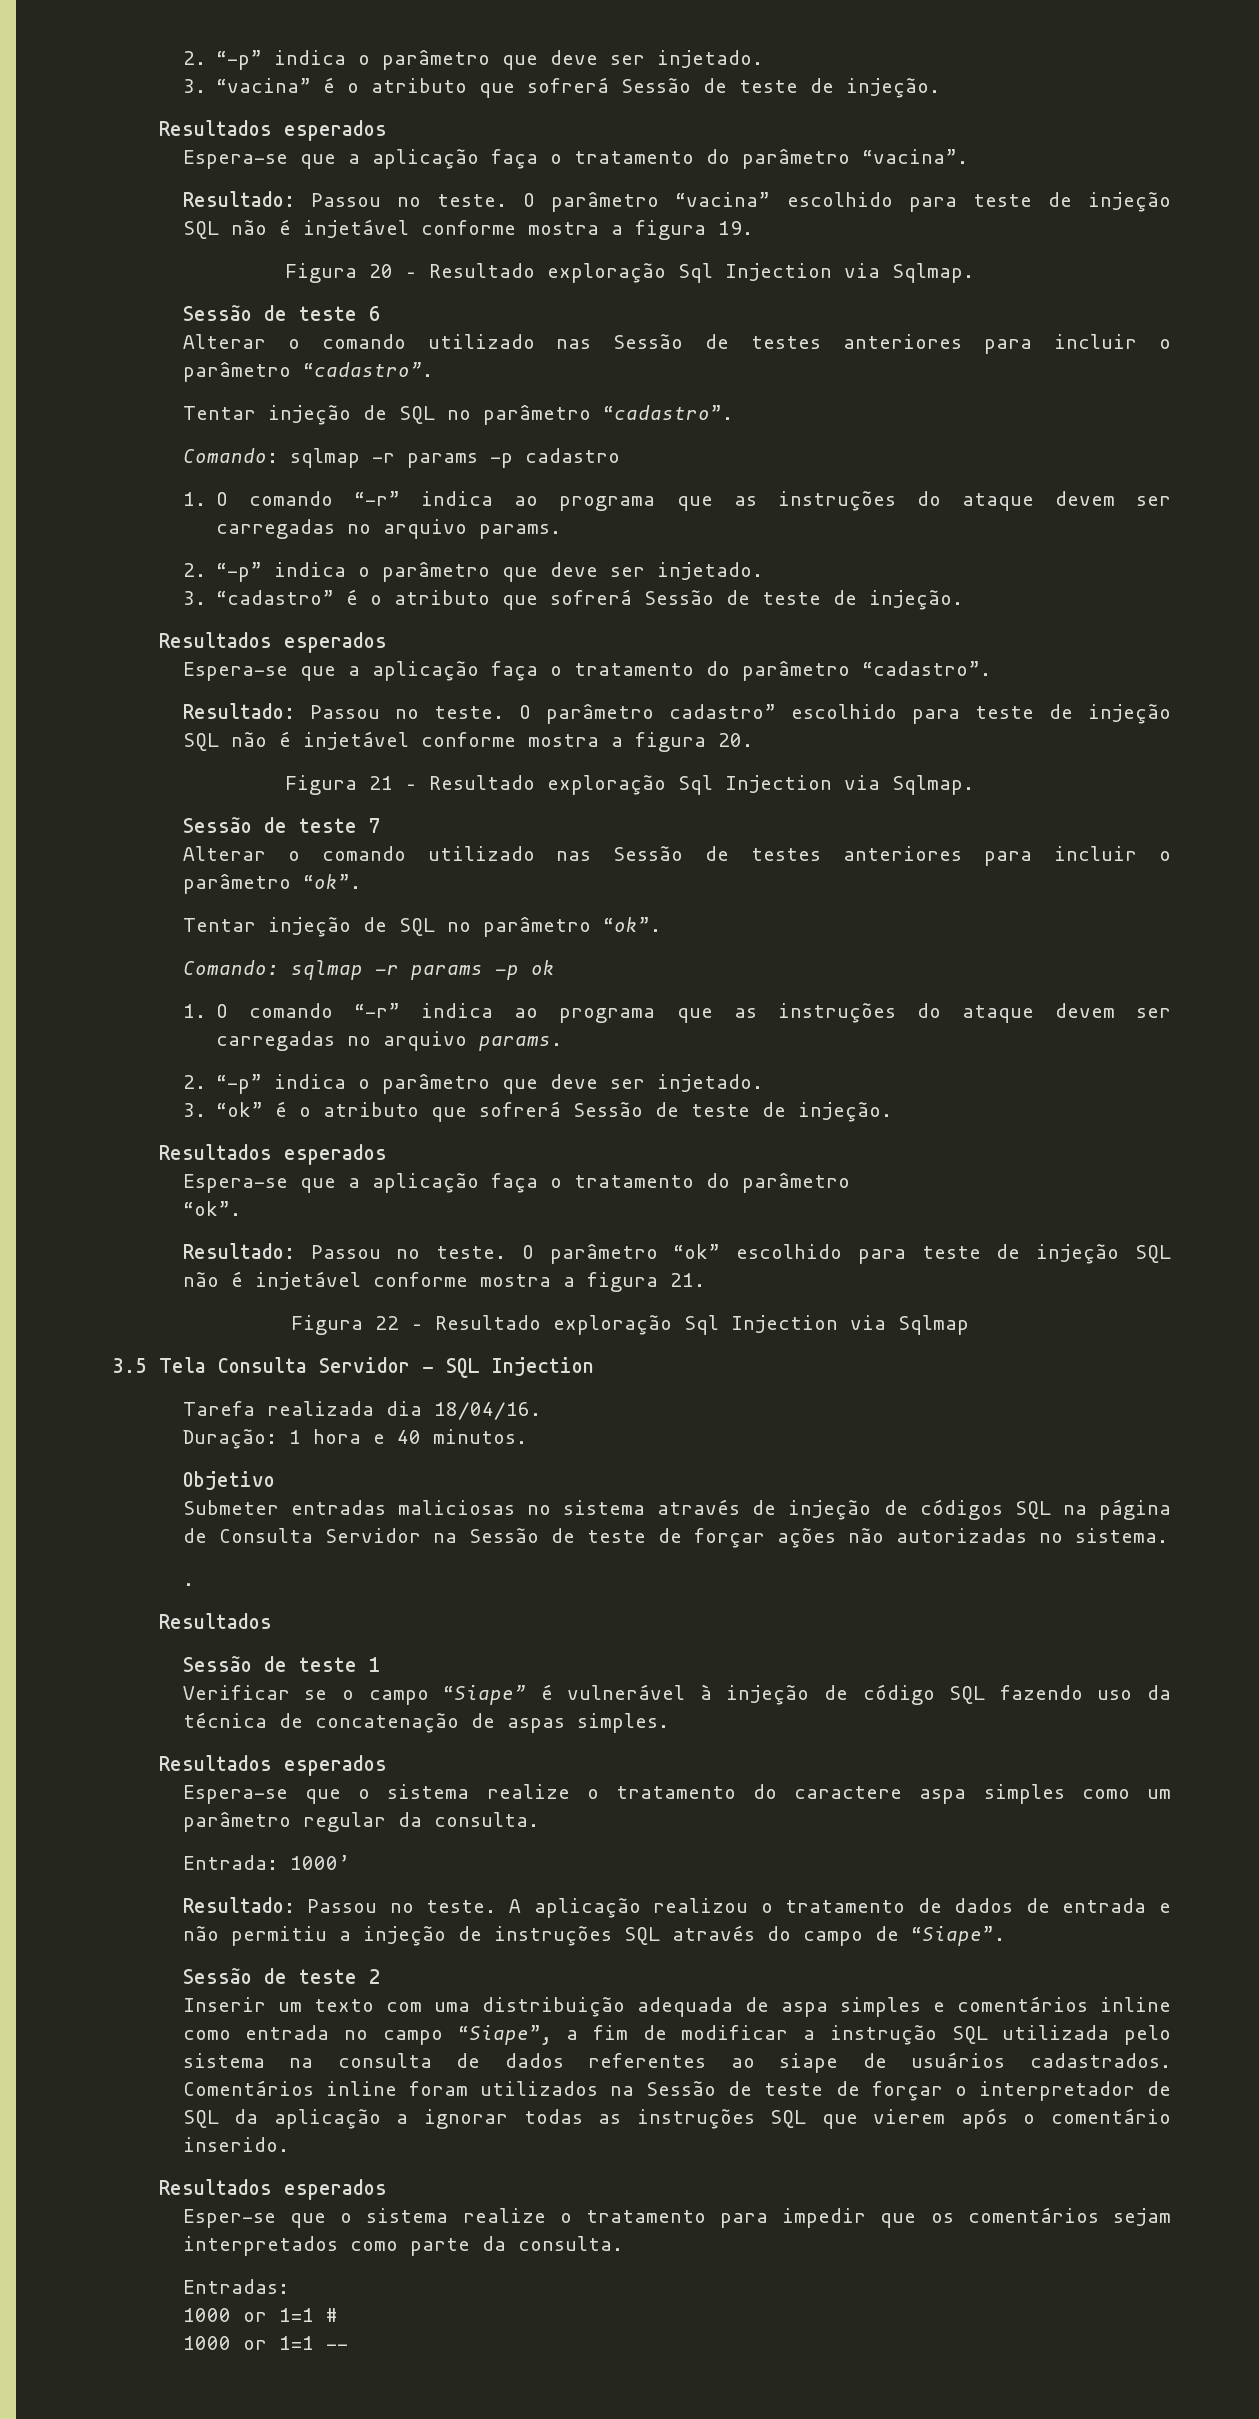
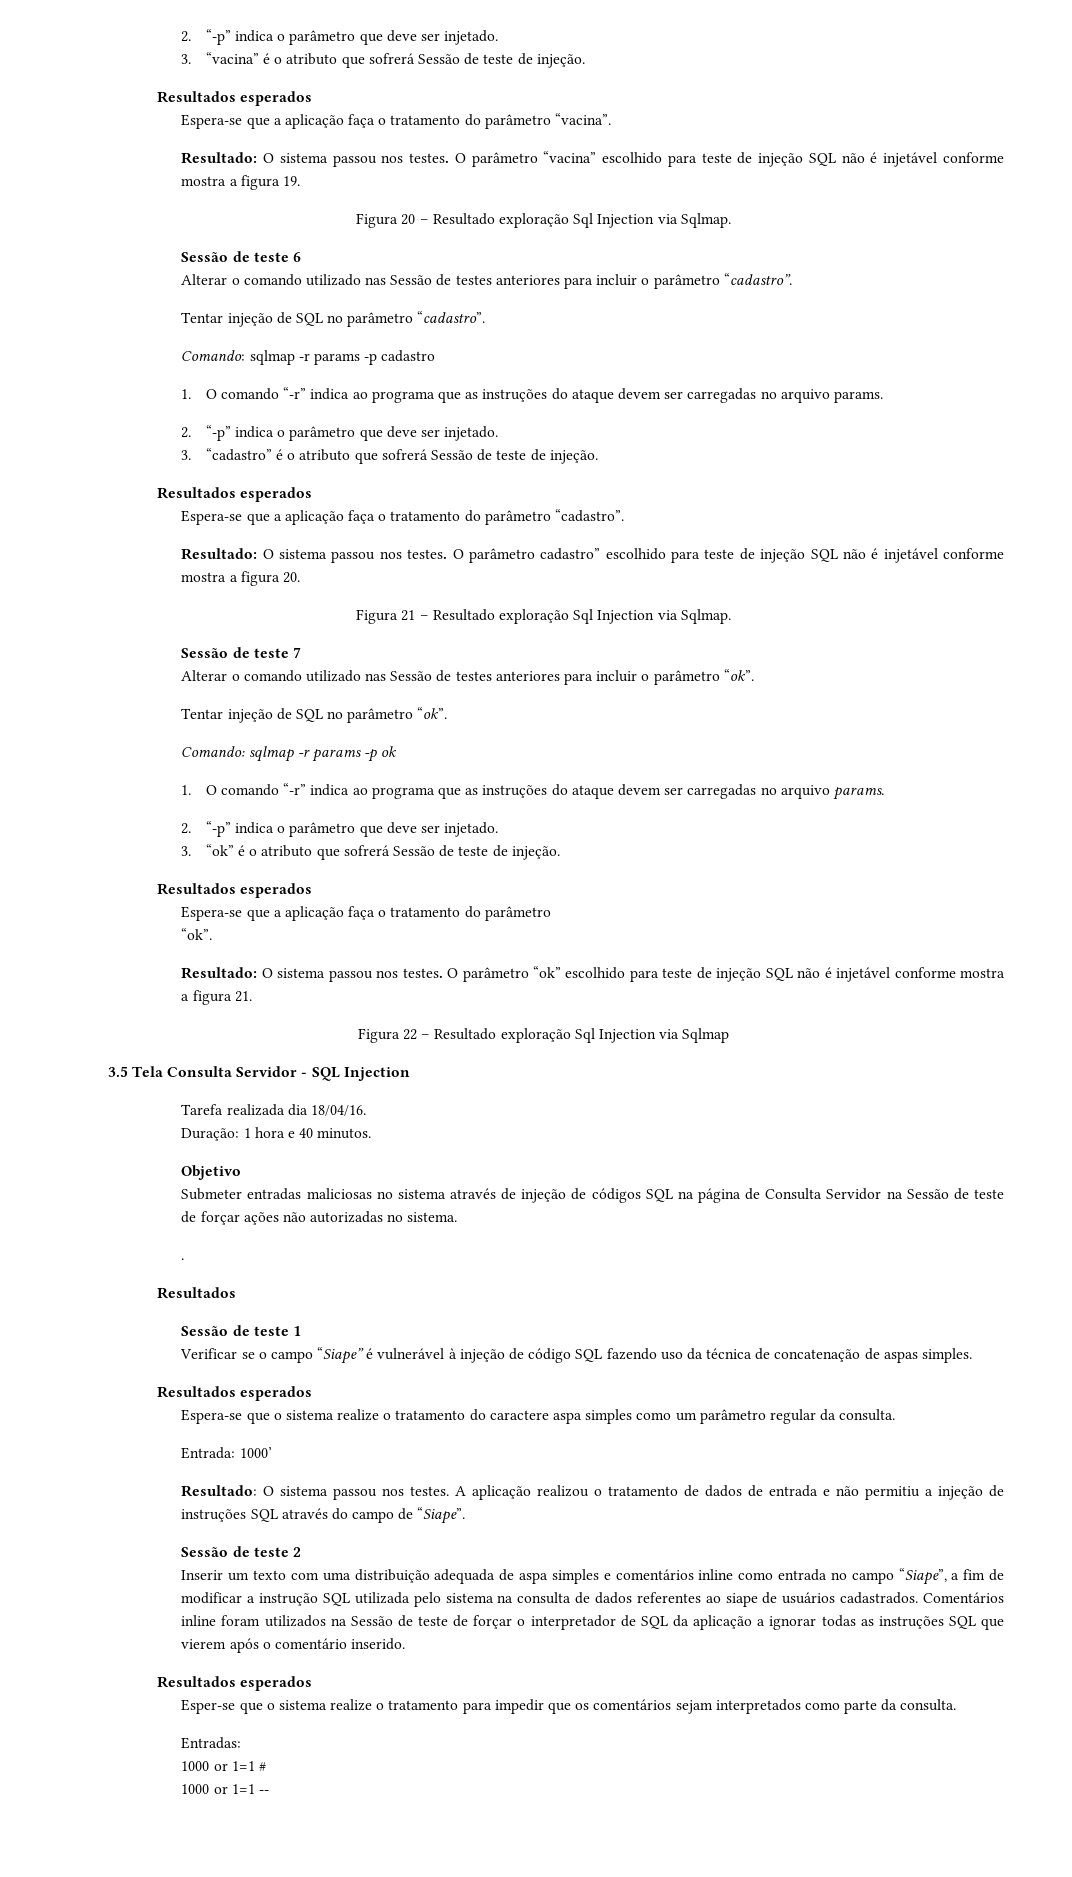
[310,193,508,207] Passou no teste. -> [263,153,450,167] O sistema passou nos testes.
[309,705,504,719] Passou no teste. -> [262,549,448,563] O sistema passou nos testes.
[310,1245,507,1259] Passou no teste. -> [261,968,443,982] O sistema passou nos testes.
[307,1899,497,1913] Passou no teste. -> [263,1486,450,1500] O sistema passou nos testes.

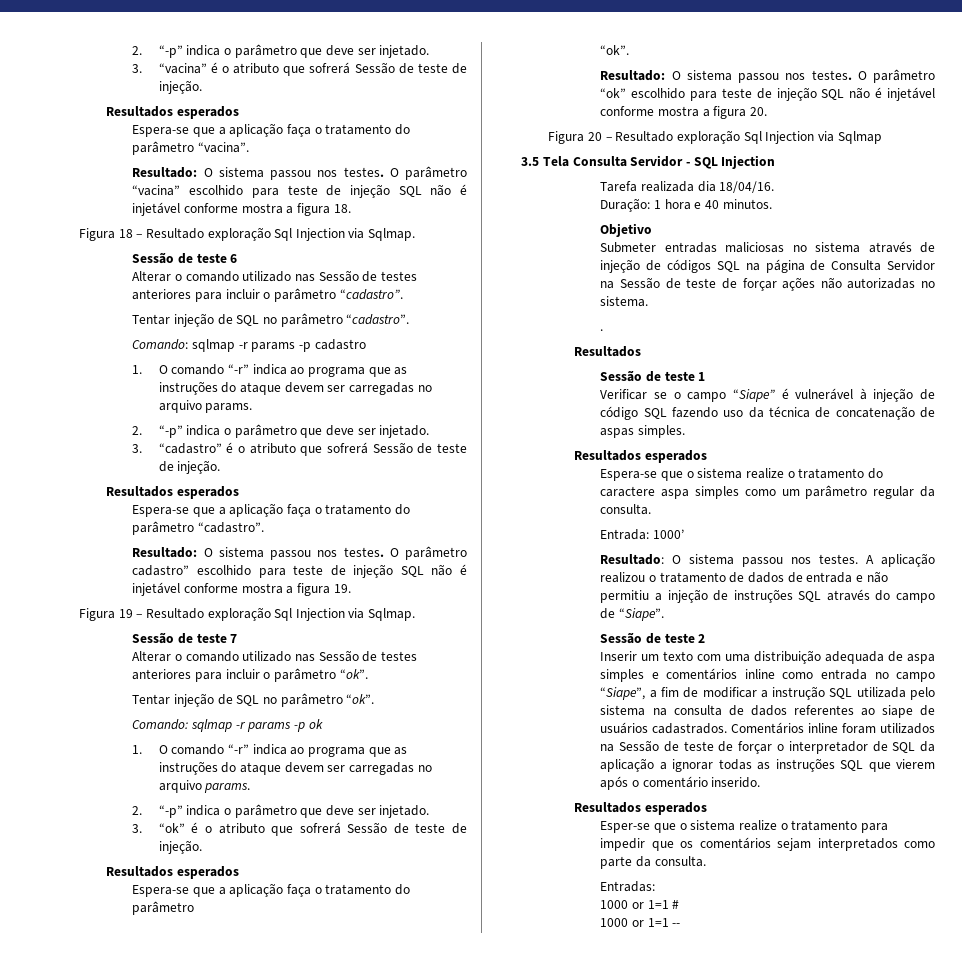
[282,176,300,186] [356,213,416,228] 19. // Figura 20 -> [333,204,351,213] [78,228,133,241] 18. // Figura 18
[282,572,300,583] [356,609,416,624] 20. // Figura 21 -> [333,584,351,593] [78,608,133,621] 19. // Figura 19
[234,991,252,1002] [357,1028,417,1043] 21. // Figura 22 -> [750,107,768,116] [548,131,603,144] 20. // Figura 20

